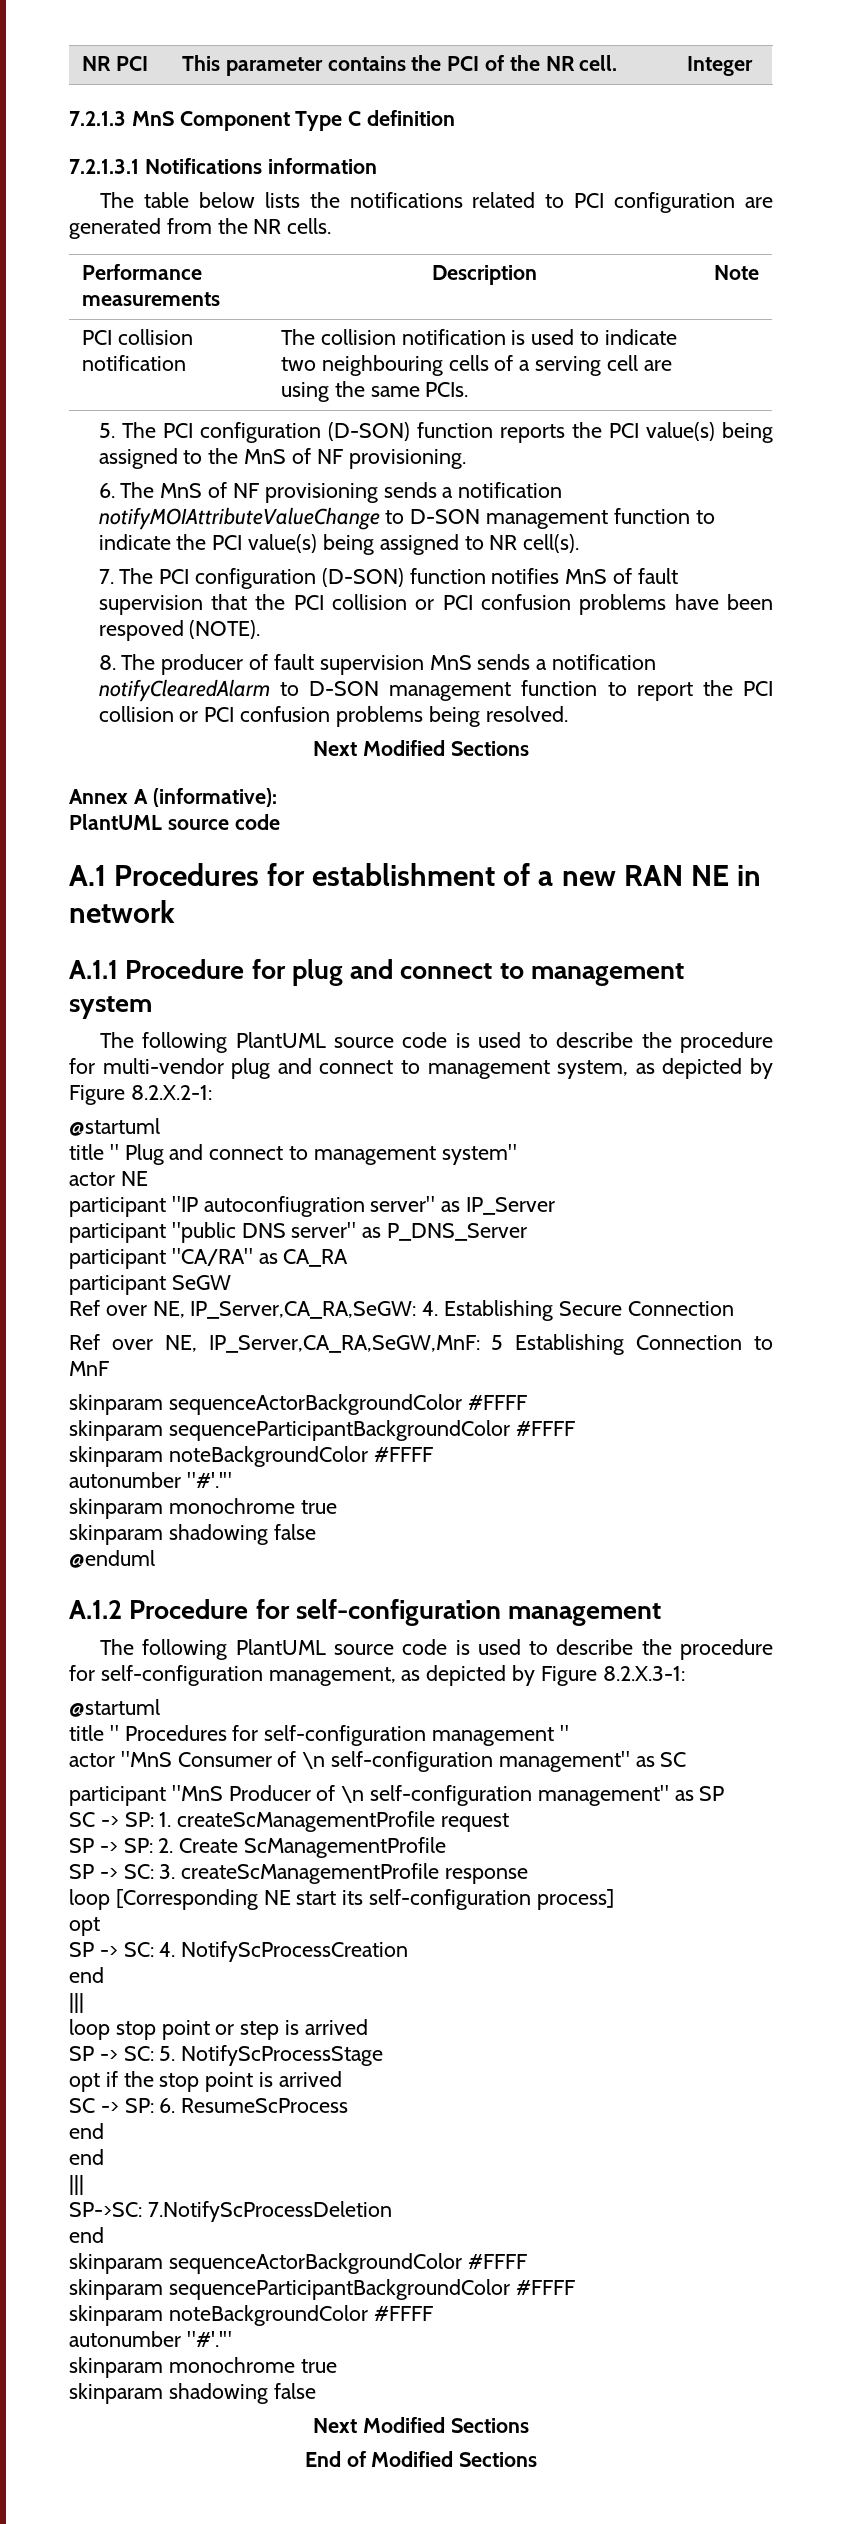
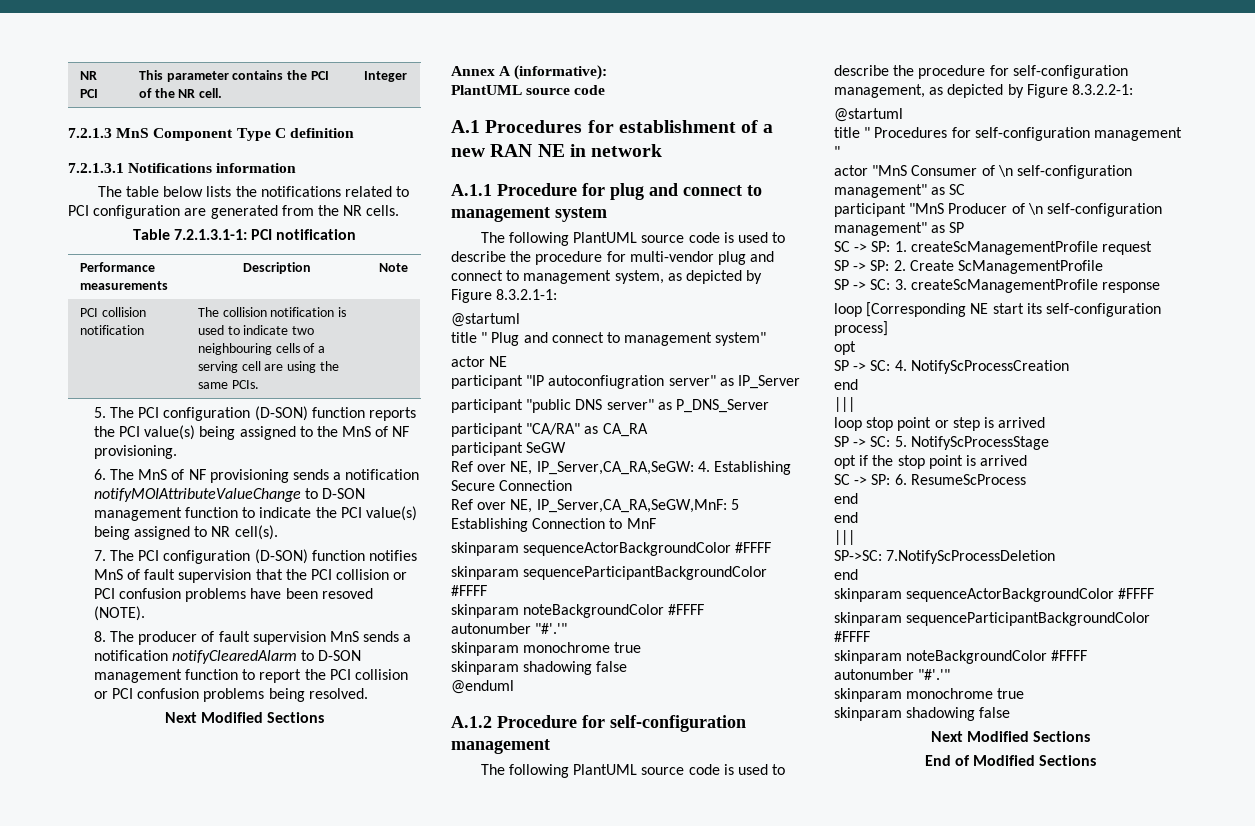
(332, 226) none -> [132,229,357,240] // Table 7.2.1.3.1-1: PCI notification
[98,620,184,641] respoved -> [321,588,373,599] resoved
[130,1085,212,1100] 8.2.X.2-1: -> [496,289,558,300] 8.3.2.1-1:
[602,1666,685,1681] 8.2.X.3-1: -> [1071,84,1133,95] 8.3.2.2-1:

